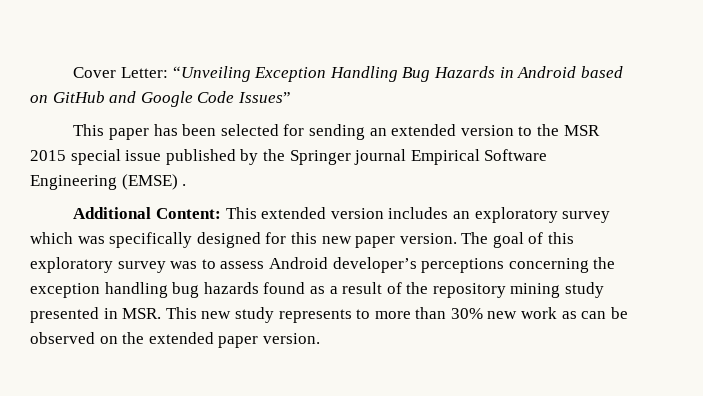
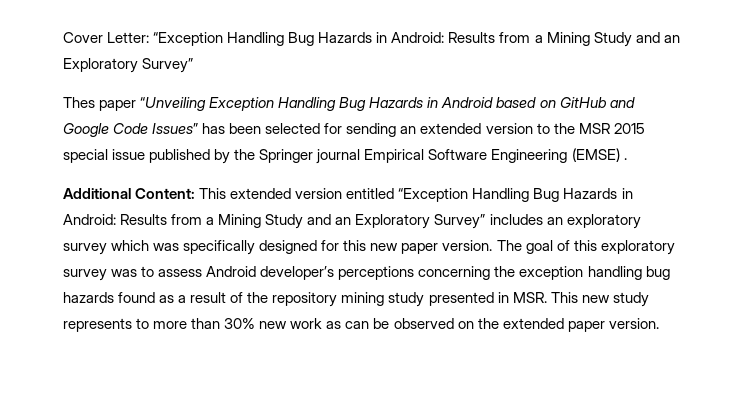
(169, 72) none -> [153,32,680,47] [63,58,194,73] [63,97,137,111] “Exception Handling Bug Hazards in Android: Results from a Mining Study and an Exploratory Survey” // Thes paper
[73,124,150,140] // This paper -> (199, 128) none
(384, 213) none -> [346,188,633,202] [63,214,486,229] entitled “Exception Handling Bug Hazards in Android: Results from a Mining Study and an Exploratory Survey”

